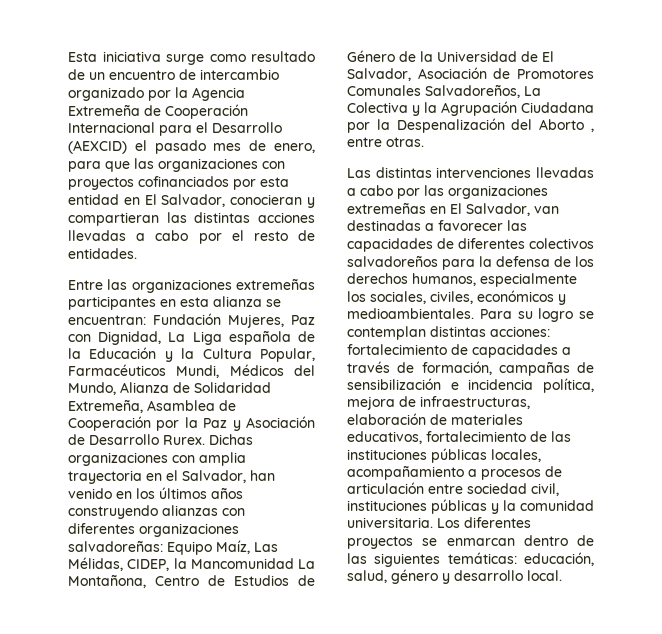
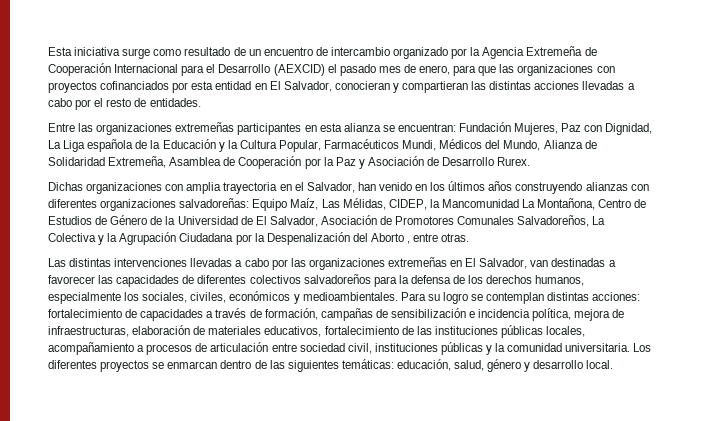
(205, 440) none -> (531, 161) //

